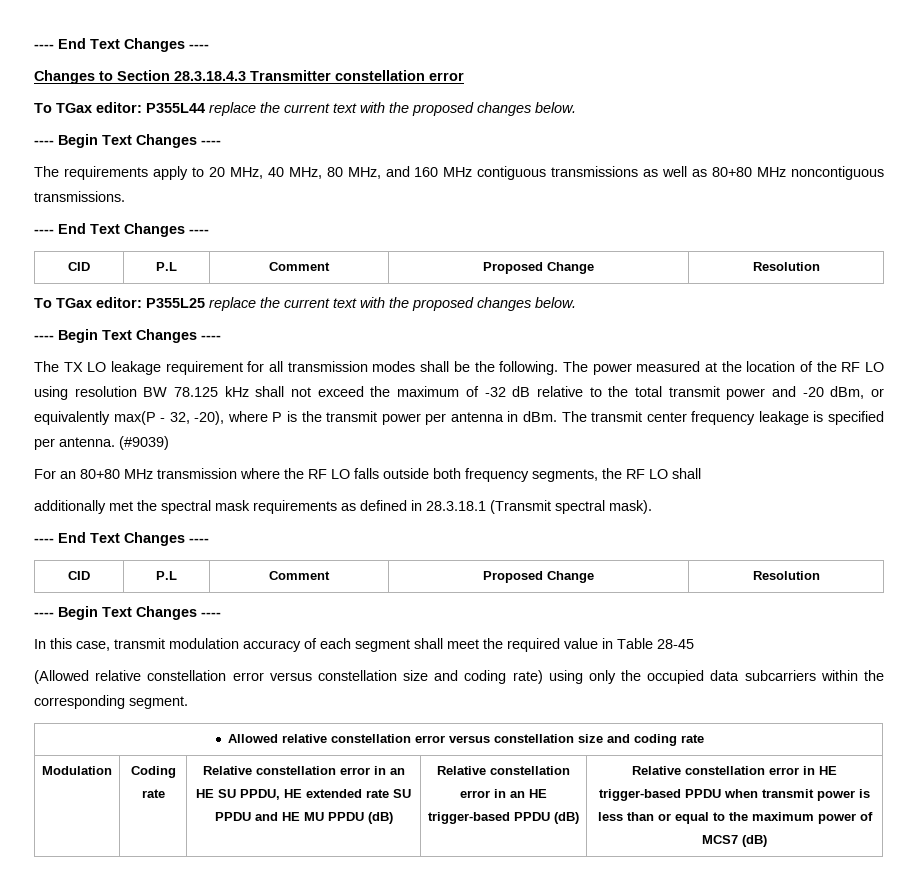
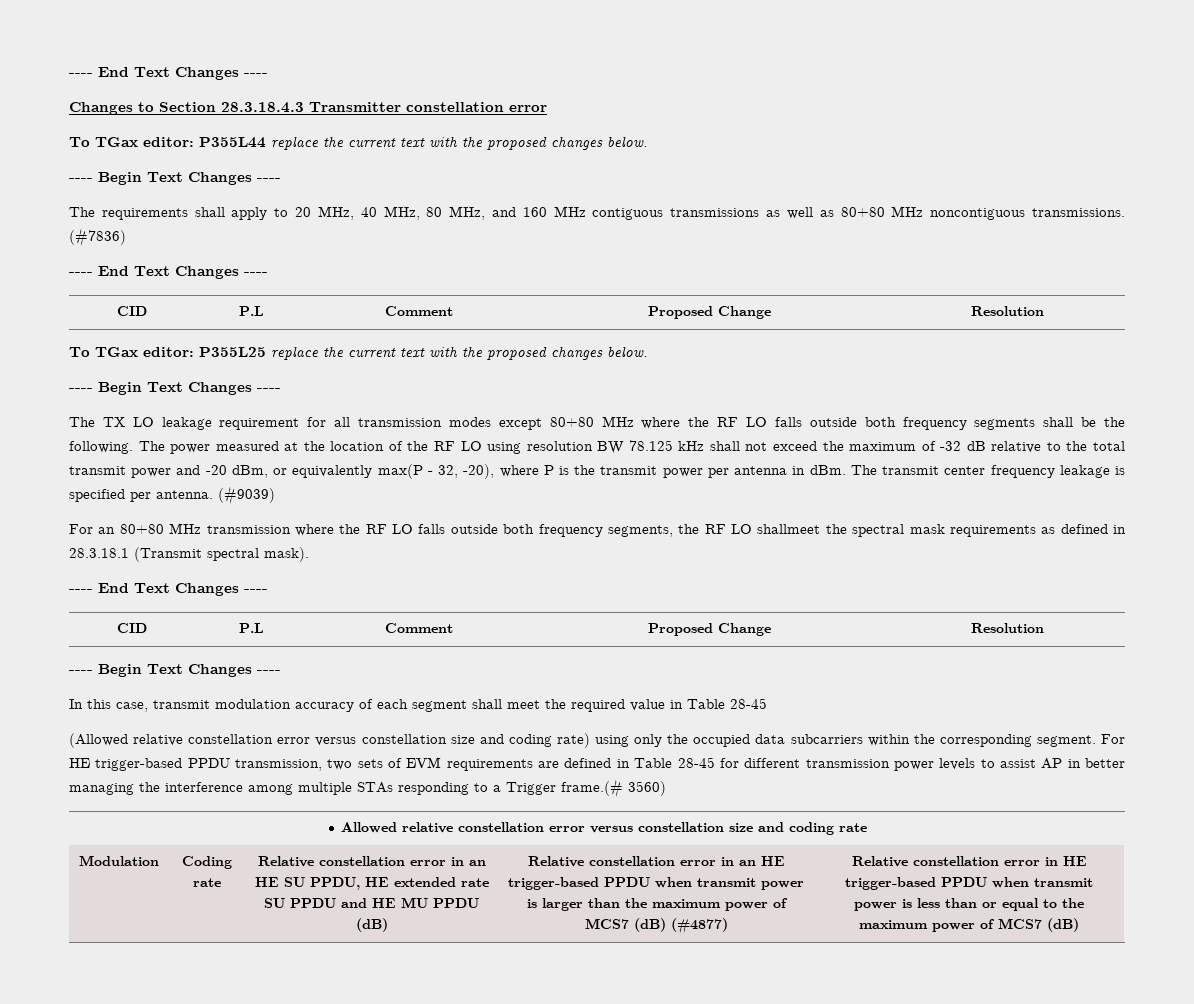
(148, 173) none -> [194,207,225,217] shall
(125, 196) none -> [69,228,126,247] (#7836)
(416, 366) none -> [498,416,1036,430] except 80+80 MHz where the RF LO falls outside both frequency segments
[672,468,701,479] [34,500,133,514] shall // additionally met -> [757,524,821,534] shallmeet
(188, 702) none -> [1101,734,1126,744] [69,757,1125,771] [69,779,666,798] For HE trigger-based PPDU transmission, two sets of EVM requirements are defined in Table 28-45 for different transmission power levels to assist AP in better managing the interference among multiple STAs responding to a Trigger frame.(# 3560)
[554,812,579,824] (dB) -> [655,877,804,890] [526,898,788,911] [584,918,728,934] when transmit power is larger than the maximum power of MCS7 (dB) (#4877)

